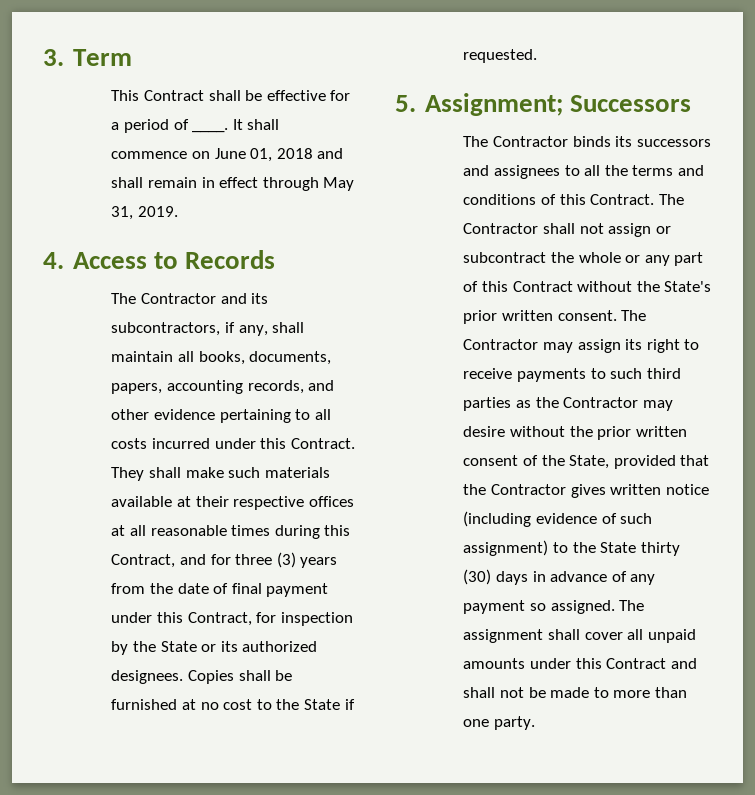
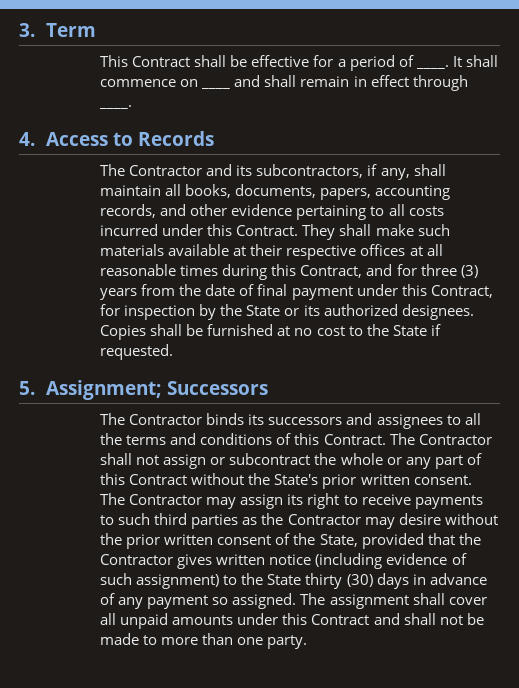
[214,148,313,162] June 01, 2018 -> [201,87,231,89] ____
[323,177,355,191] [111,206,179,220] May 31, 2019. -> [99,105,133,109] ____.

